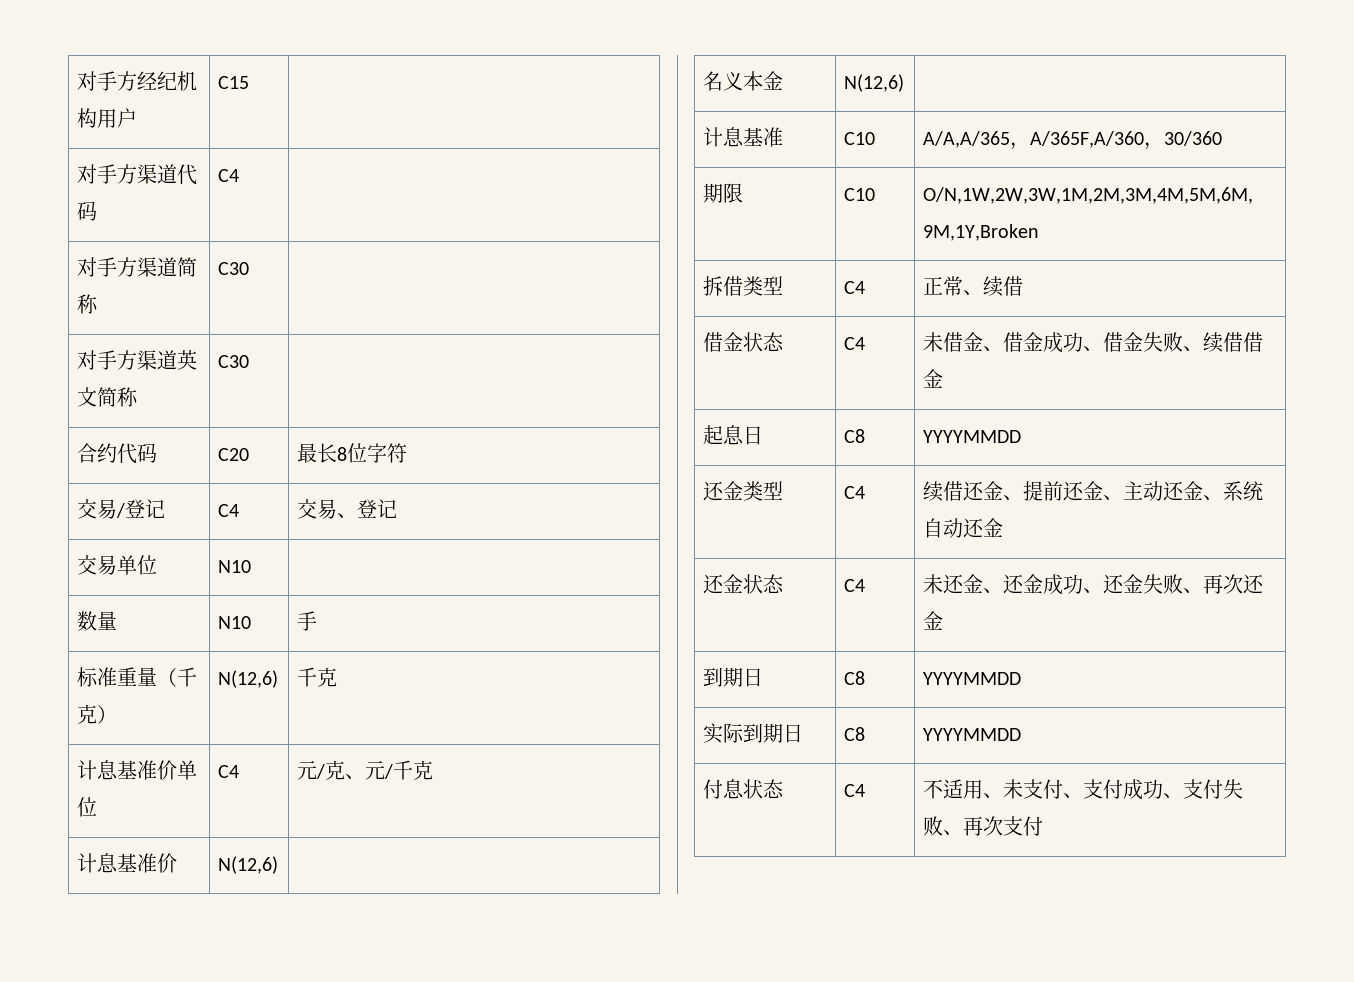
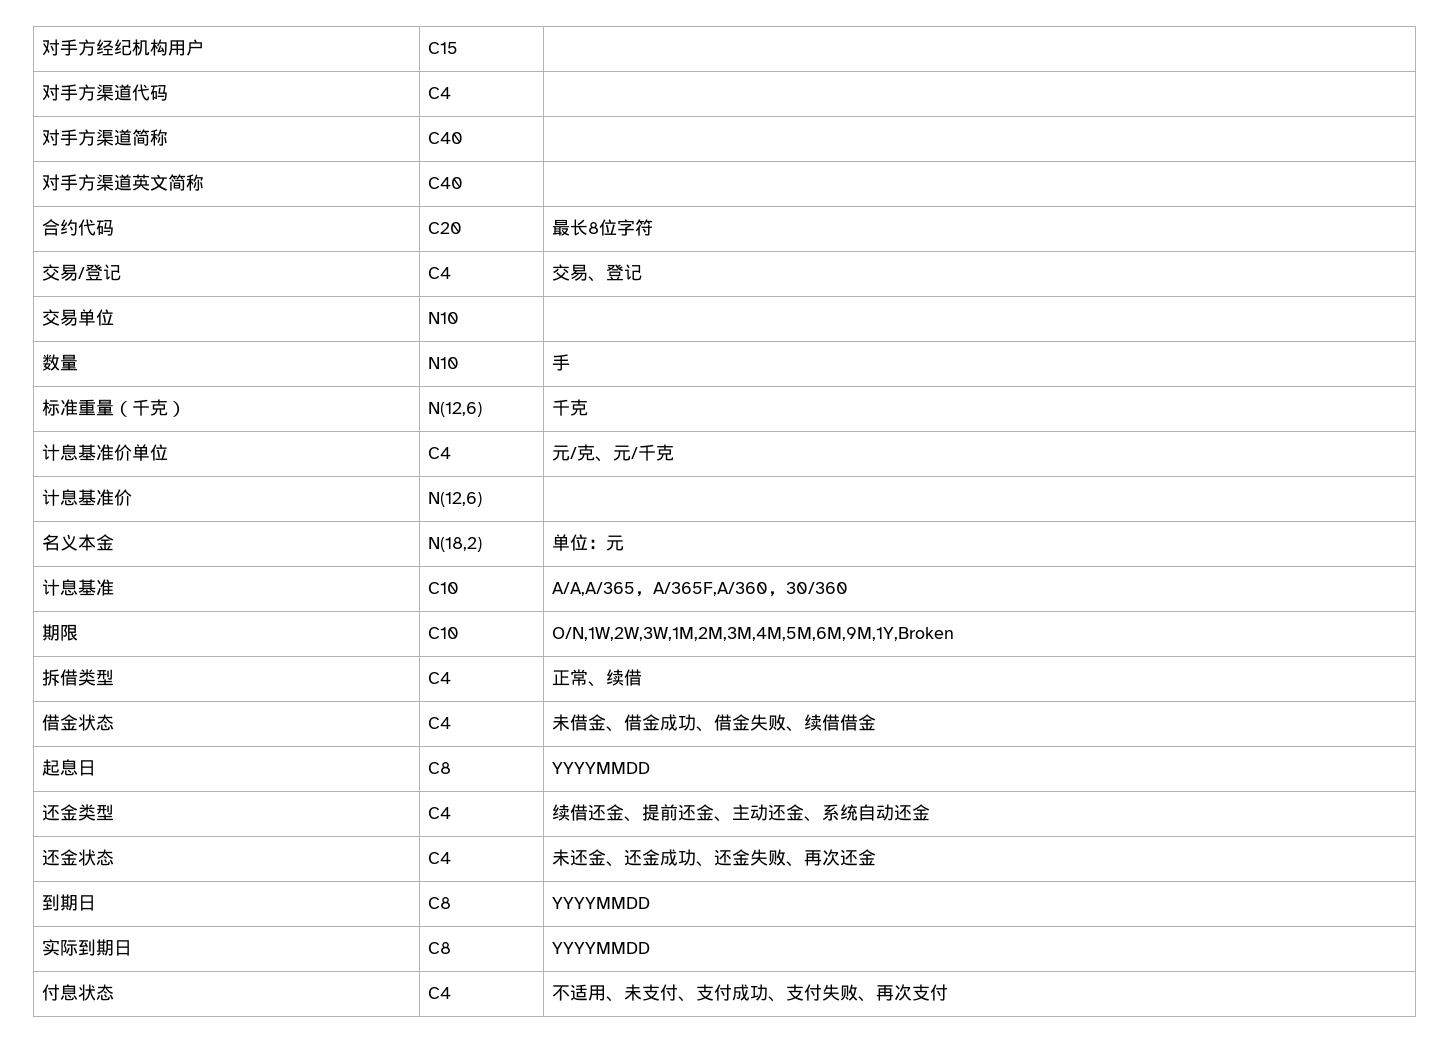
[217,262,249,275] C30 -> [428,132,464,144] C40
[217,355,249,368] C30 -> [428,177,464,189] C40
[843,74,904,92] N(12,6) | -> [428,537,483,552] [552,534,625,551] N(18,2) | 单位：元

